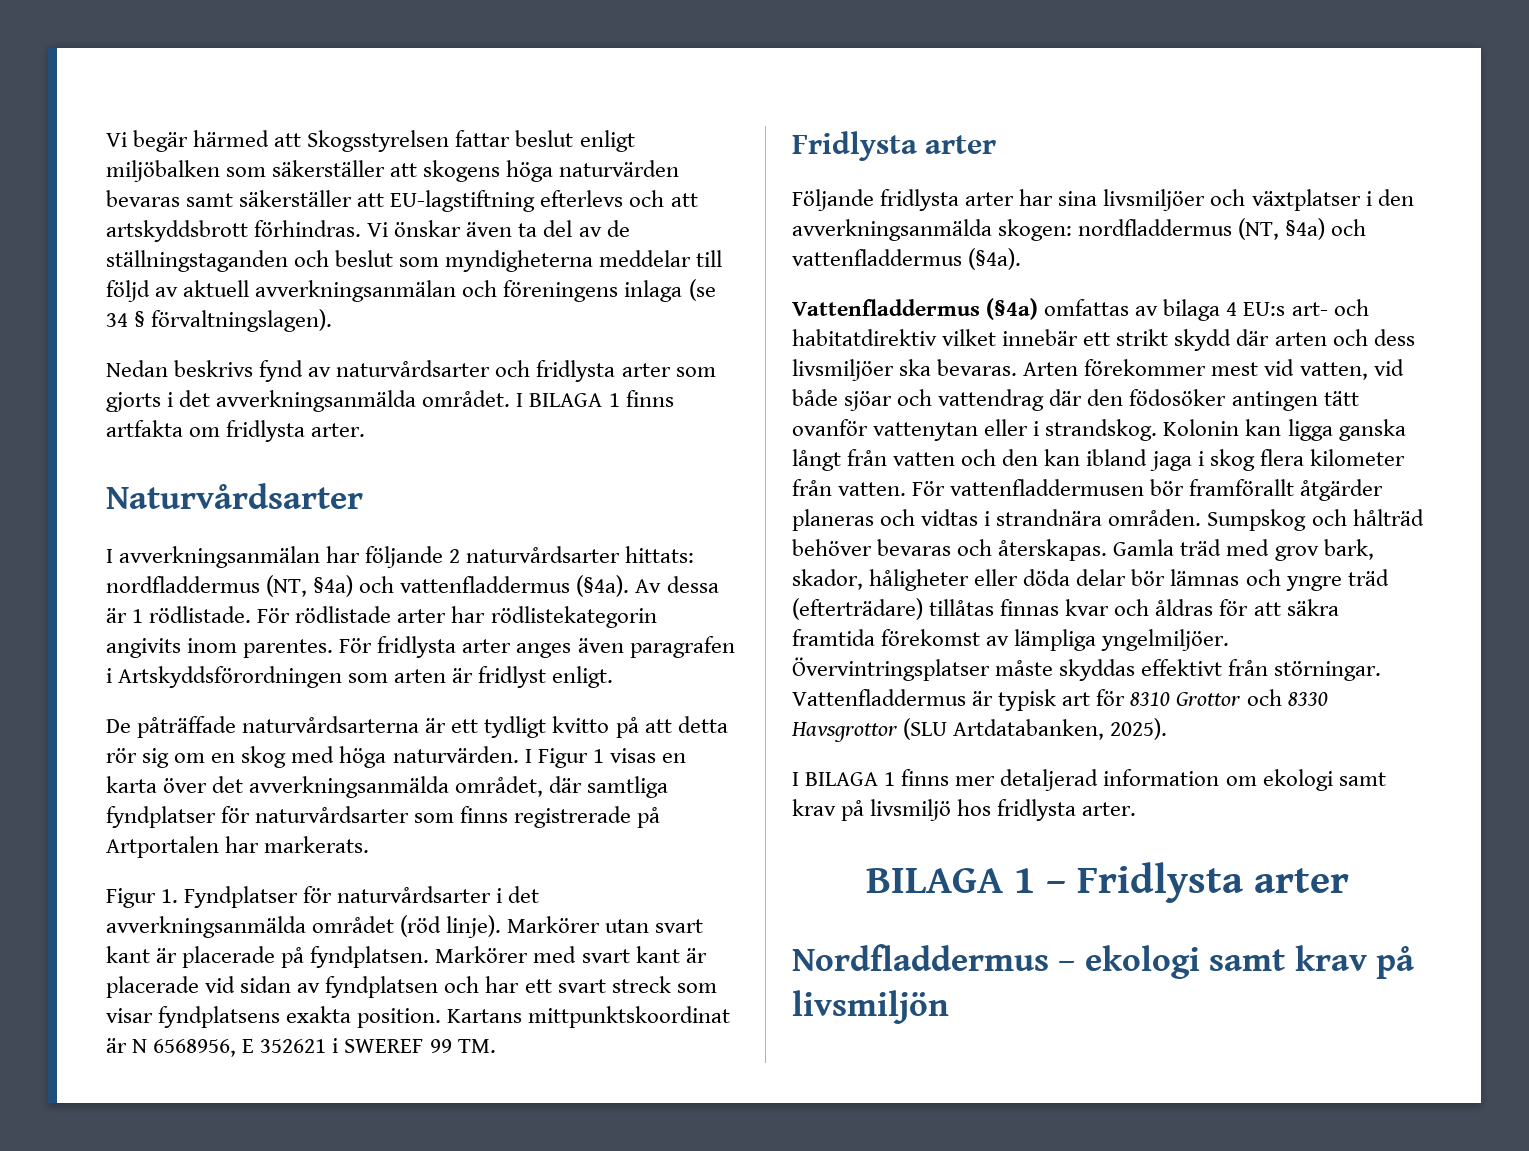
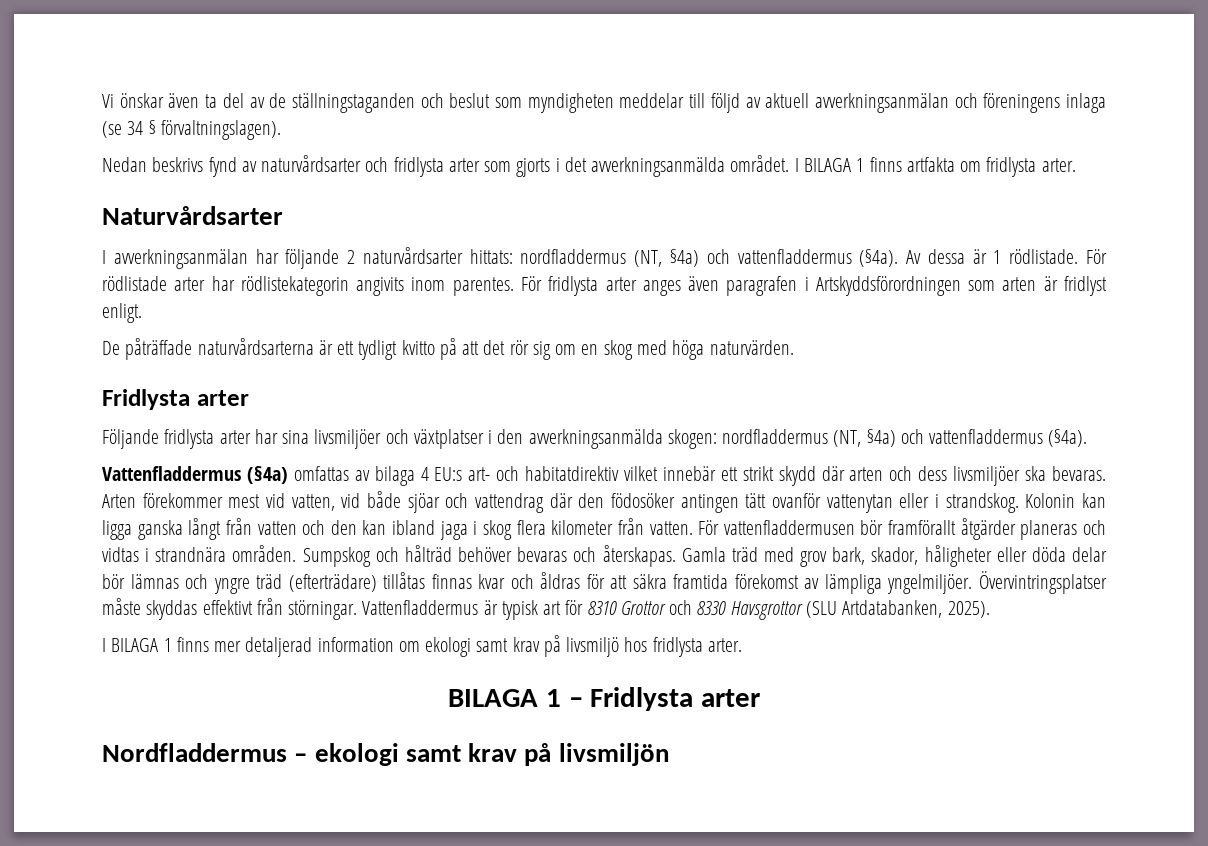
[106,130,635,152] [106,160,680,182] [106,190,698,212] [106,220,389,242] Vi begär härmed att Skogsstyrelsen fattar beslut enligt miljöbalken som säkerställer att skogens höga naturvärden bevaras samt säkerställer att EU-lagstiftning efterlevs och att artskyddsbrott förhindras. Vi -> [102,94,114,108] Vi
[445,250,594,272] myndigheterna -> [527,93,614,113] myndigheten
[677,716,728,733] detta -> [483,340,506,355] det
[524,748,686,768] [106,776,669,798] [106,806,661,828] [106,836,370,858] [106,886,540,908] [106,915,704,938] [106,946,707,968] [106,976,717,998] [106,1006,731,1028] [106,1038,496,1057] I Figur 1 visas en karta över det avverkningsanmälda området, där samtliga fyndplatser för naturvårdsarter som finns registrerade på Artportalen har markerats. // Figur 1. Fyndplatser för naturvårdsarter i det avverkningsanmälda området (röd linje). Markörer utan svart kant är placerade på fyndplatsen. Markörer med svart kant är placerade vid sidan av fyndplatsen och har ett svart streck som visar fyndplatsens exakta position. Kartans mittpunktskoordinat är N 6568956, E 352621 i SWEREF 99 TM. -> (794, 347) none

